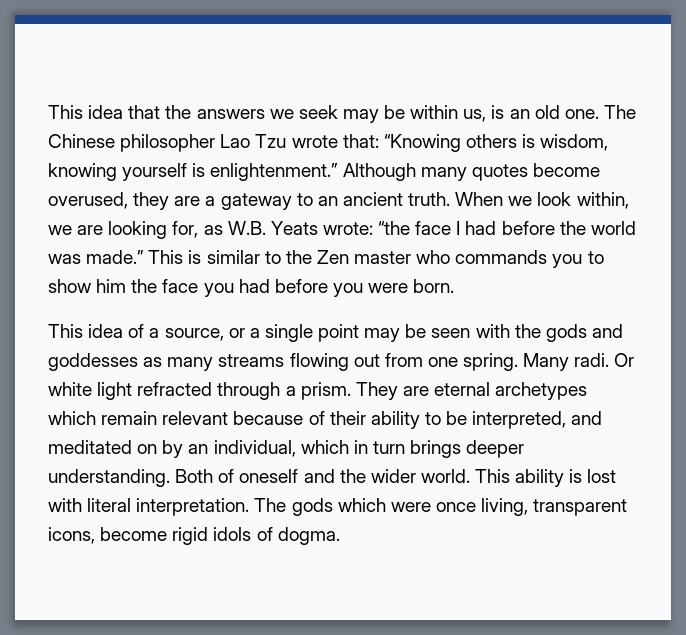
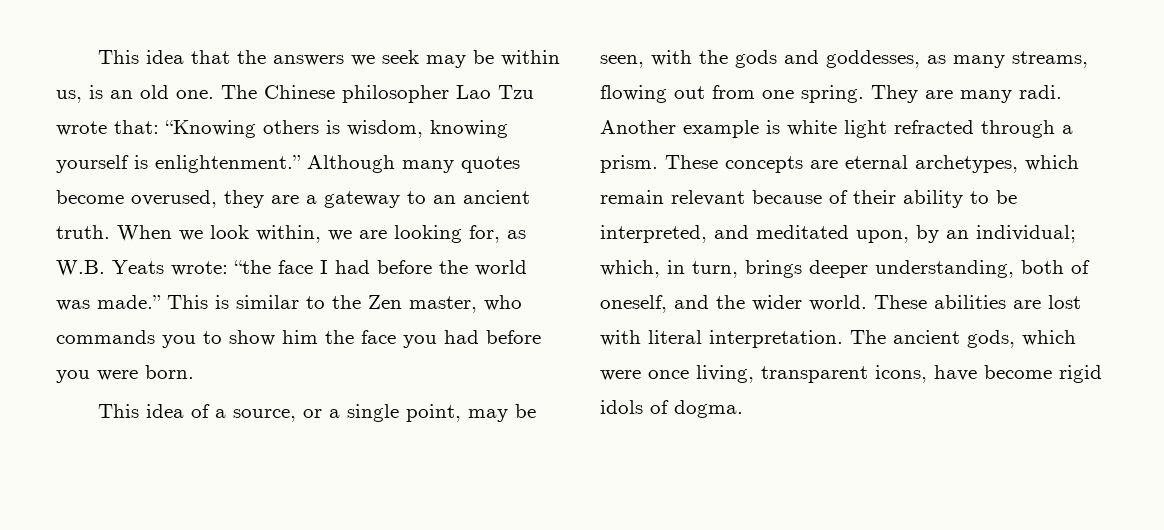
[354,251,412,264] master -> [409,296,477,313] master,
[318,324,471,342] point may be seen -> [406,404,537,422] [600,55,644,68] point, may be seen,
[48,353,138,371] goddesses -> [826,50,920,68] goddesses,
[218,354,285,367] streams -> [1012,51,1088,68] streams,
[523,353,635,371] Many radi. Or -> [871,85,1062,103] [600,120,780,138] They are many radi. Another example is
[355,382,398,400] They -> [665,155,803,173] These concepts
[495,382,588,400] archetypes -> [915,155,1018,173] archetypes,
[137,444,158,454] on -> [856,230,909,243] upon,
[213,440,525,458] [48,469,299,487] individual, which in turn brings deeper understanding. Both of oneself -> [976,225,1076,243] [600,260,1090,278] [600,295,667,313] individual; which, in turn, brings deeper understanding, both of oneself,
[475,469,583,487] This ability is -> [874,295,1041,309] These abilities are
[291,498,333,516] gods -> [893,330,1015,348] ancient gods,
(95, 535) none -> [934,365,977,381] have

